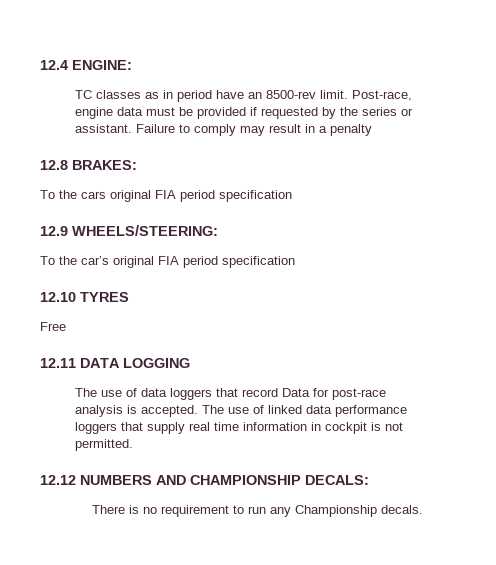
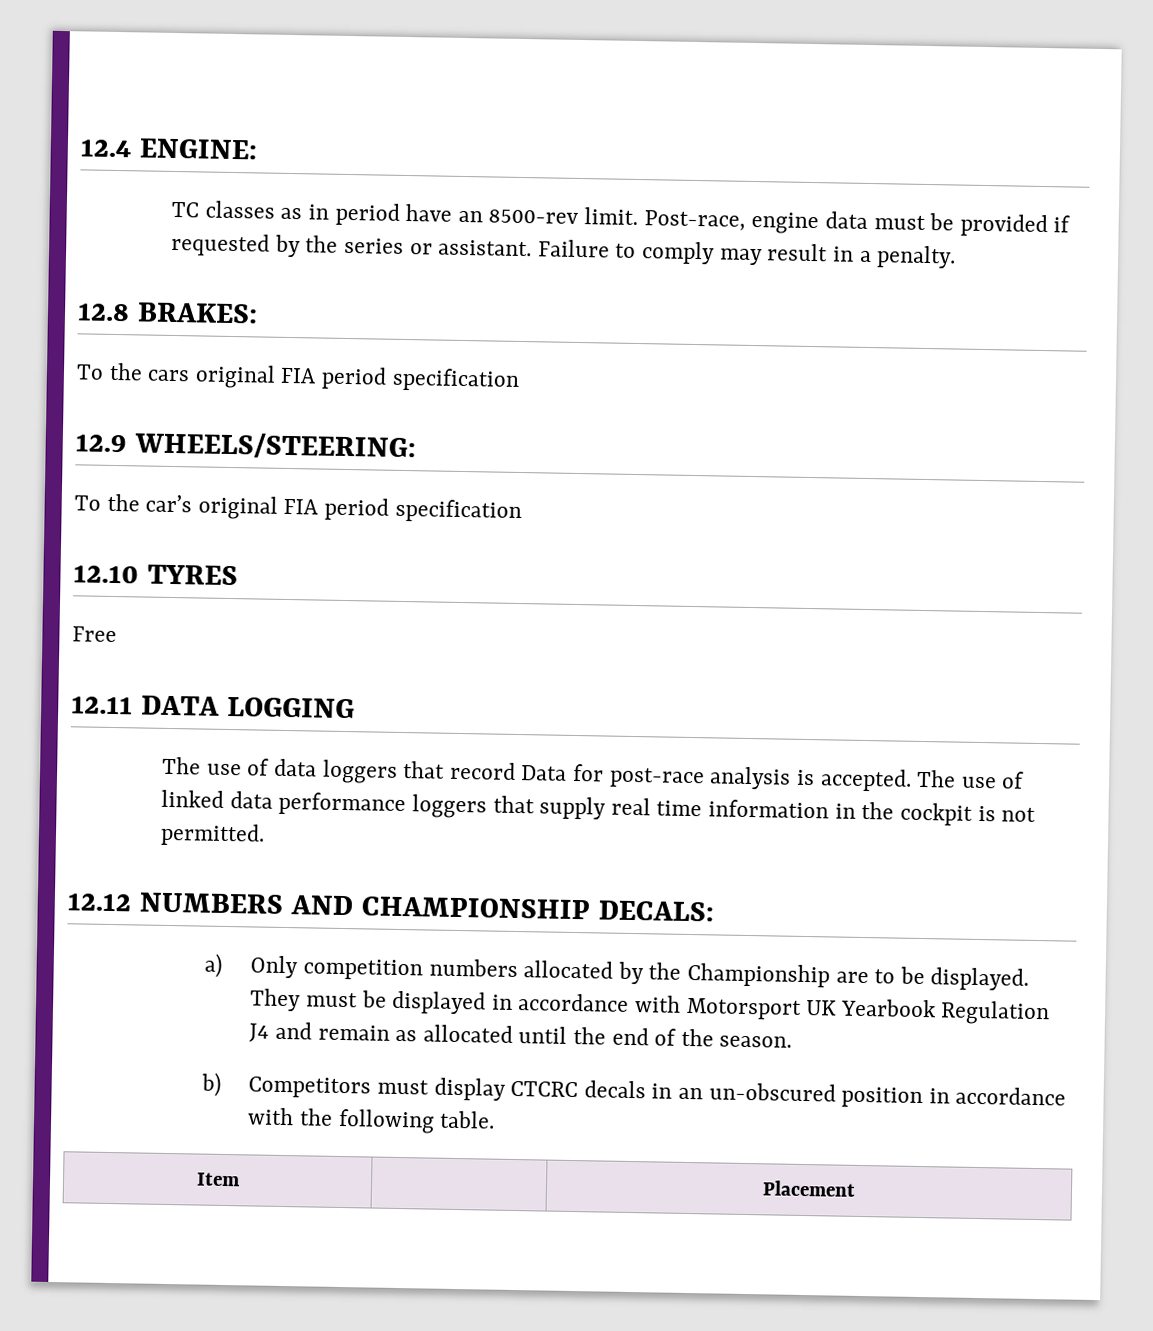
[329,124,372,136] penalty -> [876,245,957,269] penalty.
(321, 426) none -> [861,801,895,820] the
[92,505,424,517] There is no requirement to run any Championship decals. -> [204,953,1030,991] [249,988,1051,1026] [249,1021,793,1048] [201,1072,1067,1109] [248,1107,496,1134] [195,1172,241,1187] [762,1180,856,1197] a) Only competition numbers allocated by the Championship are to be displayed. They must be displayed in accordance with Motorsport UK Yearbook Regulation J4 and remain as allocated until the end of the season. // b) Competitors must display CTCRC decals in an un-obscured position in accordance with the following table. // Item | | Placement

